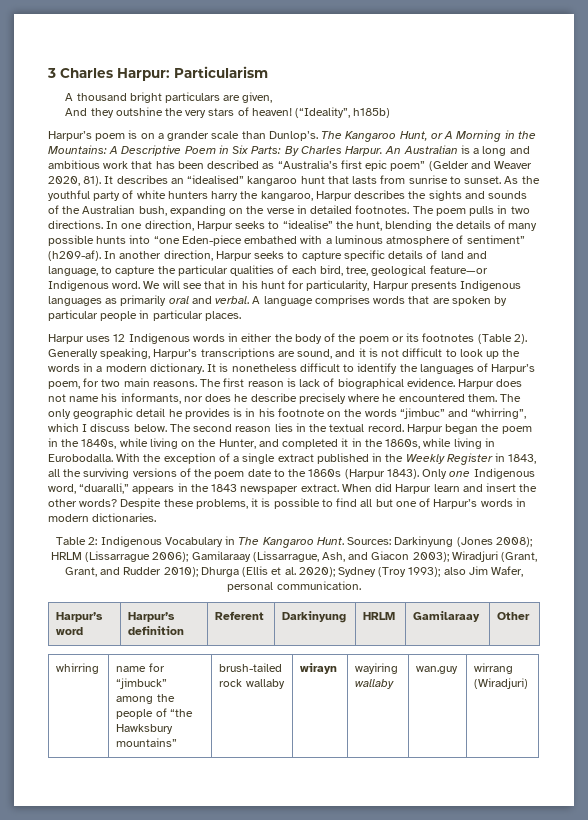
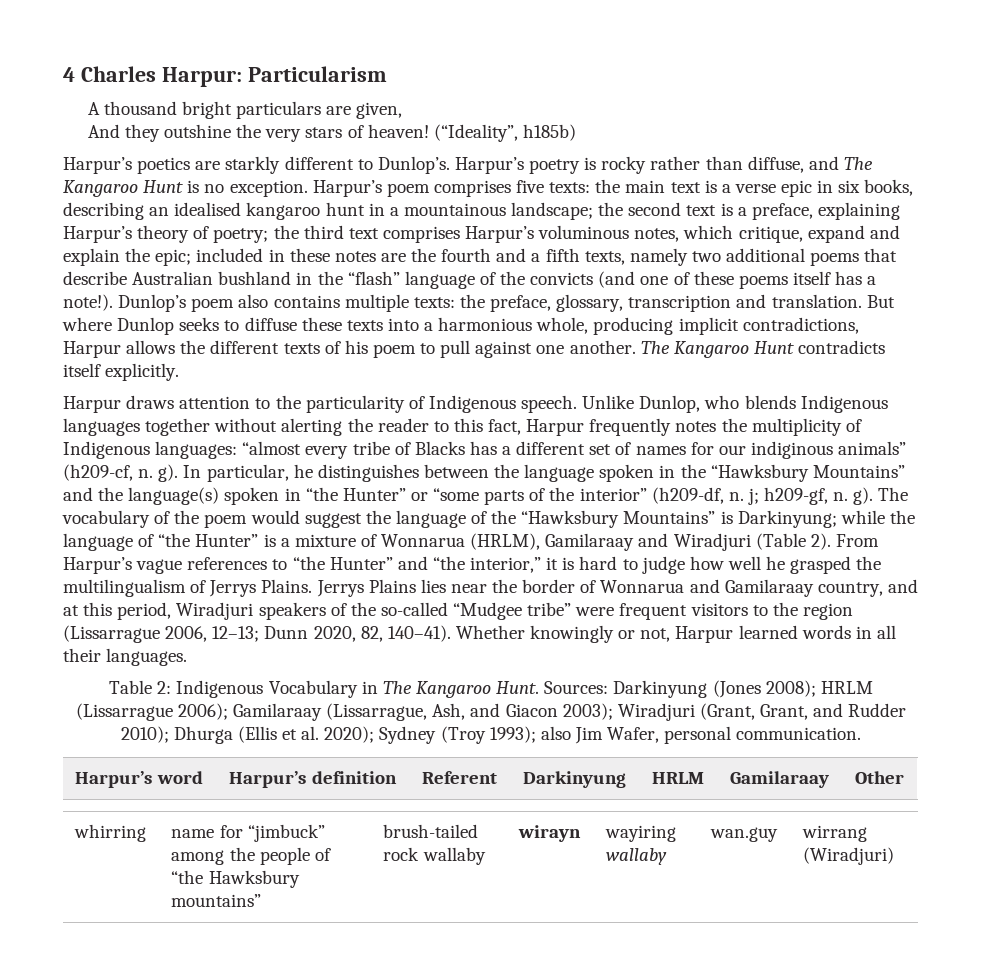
[47,68,56,78] 3 -> [63,67,75,82] 4
[95,130,536,142] [48,145,530,156] [48,160,533,171] [48,175,540,186] [48,190,528,201] [48,205,530,216] [48,220,538,231] [48,235,525,246] [48,250,487,261] [48,265,488,276] [48,280,522,291] [48,295,508,306] [48,310,241,321] [48,333,527,344] [48,348,521,359] [48,363,536,374] [48,378,523,389] [48,393,522,404] [48,408,527,419] [48,423,532,434] [48,438,495,449] [48,453,537,465] [48,468,535,479] [48,483,538,494] [48,498,526,509] [48,513,157,522] poem is on a grander scale than Dunlop’s. The Kangaroo Hunt, or A Morning in the Mountains: A Descriptive Poem in Six Parts: By Charles Harpur. An Australian is a long and ambitious work that has been described as “Australia’s first epic poem” (Gelder and Weaver 2020, 81). It describes an “idealised” kangaroo hunt that lasts from sunrise to sunset. As the youthful party of white hunters harry the kangaroo, Harpur describes the sights and sounds of the Australian bush, expanding on the verse in detailed footnotes. The poem pulls in two directions. In one direction, Harpur seeks to “idealise” the hunt, blending the details of many possible hunts into “one Eden-piece embathed with a luminous atmosphere of sentiment” (h209-af). In another direction, Harpur seeks to capture specific details of land and language, to capture the particular qualities of each bird, tree, geological feature—or Indigenous word. We will see that in his hunt for particularity, Harpur presents Indigenous languages as primarily oral and verbal. A language comprises words that are spoken by particular people in particular places. // Harpur uses 12 Indigenous words in either the body of the poem or its footnotes (Table 2). Generally speaking, Harpur’s transcriptions are sound, and it is not difficult to look up the words in a modern dictionary. It is nonetheless difficult to identify the languages of Harpur’s poem, for two main reasons. The first reason is lack of biographical evidence. Harpur does not name his informants, nor does he describe precisely where he encountered them. The only geographic detail he provides is in his footnote on the words “jimbuc” and “whirring”, which I discuss below. The second reason lies in the textual record. Harpur began the poem in the 1840s, while living on the Hunter, and completed it in the 1860s, while living in Eurobodalla. With the exception of a single extract published in the Weekly Register in 1843, all the surviving versions of the poem date to the 1860s (Harpur 1843). Only one Indigenous word, “duaralli,” appears in the 1843 newspaper extract. When did Harpur learn and insert the other words? Despite these problems, it is possible to find all but one of Harpur’s words in modern dictionaries. -> [137,156,873,174] [63,179,914,197] [63,202,900,220] [63,225,900,243] [63,248,898,266] [63,271,877,289] [63,294,895,312] [62,317,859,335] [63,340,886,358] [63,363,180,381] [63,395,888,413] [63,418,862,436] [63,441,907,459] [63,464,905,482] [63,487,909,505] [62,510,915,528] [63,533,879,551] [63,556,882,574] [63,579,918,597] [63,602,853,620] [63,625,896,643] [63,648,188,666] poetics are starkly different to Dunlop’s. Harpur’s poetry is rocky rather than diffuse, and The Kangaroo Hunt is no exception. Harpur’s poem comprises five texts: the main text is a verse epic in six books, describing an idealised kangaroo hunt in a mountainous landscape; the second text is a preface, explaining Harpur’s theory of poetry; the third text comprises Harpur’s voluminous notes, which critique, expand and explain the epic; included in these notes are the fourth and a fifth texts, namely two additional poems that describe Australian bushland in the “flash” language of the convicts (and one of these poems itself has a note!). Dunlop’s poem also contains multiple texts: the preface, glossary, transcription and translation. But where Dunlop seeks to diffuse these texts into a harmonious whole, producing implicit contradictions, Harpur allows the different texts of his poem to pull against one another. The Kangaroo Hunt contradicts itself explicitly. // Harpur draws attention to the particularity of Indigenous speech. Unlike Dunlop, who blends Indigenous languages together without alerting the reader to this fact, Harpur frequently notes the multiplicity of Indigenous languages: “almost every tribe of Blacks has a different set of names for our indiginous animals” (h209-cf, n. g). In particular, he distinguishes between the language spoken in the “Hawksbury Mountains” and the language(s) spoken in “the Hunter” or “some parts of the interior” (h209-df, n. j; h209-gf, n. g). The vocabulary of the poem would suggest the language of the “Hawksbury Mountains” is Darkinyung; while the language of “the Hunter” is a mixture of Wonnarua (HRLM), Gamilaraay and Wiradjuri (Table 2). From Harpur’s vague references to “the Hunter” and “the interior,” it is hard to judge how well he grasped the multilingualism of Jerrys Plains. Jerrys Plains lies near the border of Wonnarua and Gamilaraay country, and at this period, Wiradjuri speakers of the so-called “Mudgee tribe” were frequent visitors to the region (Lissarrague 2006, 12–13; Dunn 2020, 82, 140–41). Whether knowingly or not, Harpur learned words in all their languages.

